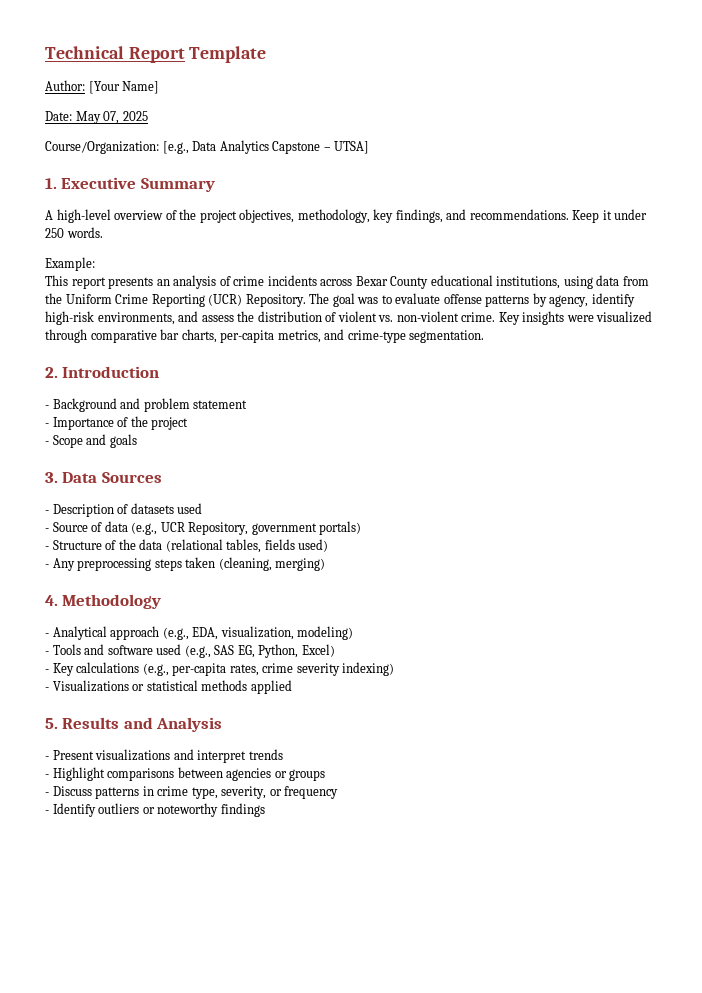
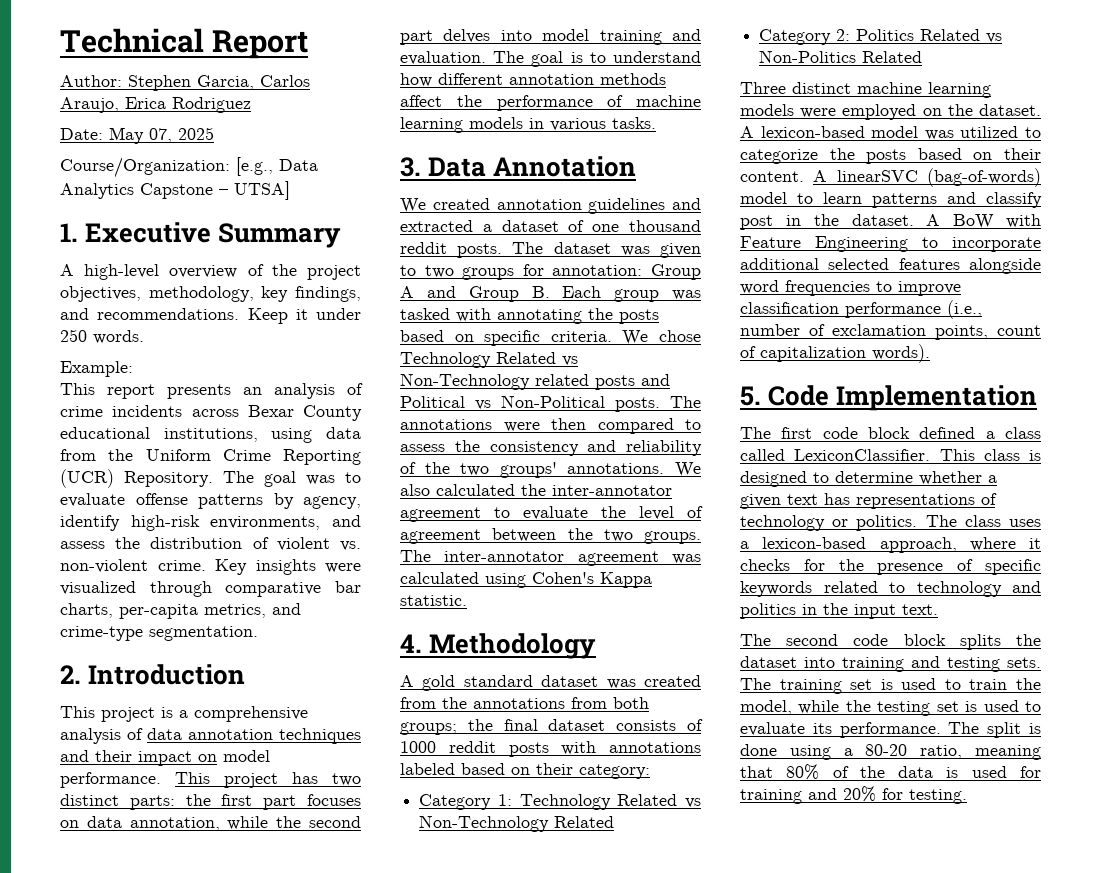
[189,46,267,63] Template -> (309, 44) none
[88,81,160,94] [Your Name] -> [128,75,310,91] [60,97,251,113] Stephen Garcia, Carlos Araujo, Erica Rodriguez
[45,398,248,412] [45,416,189,430] [45,434,137,448] [45,472,162,483] [45,503,203,517] [45,521,362,535] [45,539,329,553] [45,557,326,571] [45,594,162,609] [45,626,354,640] [45,644,335,658] [45,662,395,676] [45,680,292,694] [45,717,223,732] [45,749,283,763] [45,767,326,781] [45,786,339,799] [45,803,265,817] - Background and problem statement // - Importance of the project // - Scope and goals // 3. Data Sources // - Description of datasets used // - Source of data (e.g., UCR Repository, government portals) // - Structure of the data (relational tables, fields used) // - Any preprocessing steps taken (cleaning, merging) // 4. Methodology // - Analytical approach (e.g., EDA, visualization, modeling) // - Tools and software used (e.g., SAS EG, Python, Excel) // - Key calculations (e.g., per-capita rates, crime severity indexing) // - Visualizations or statistical methods applied // 5. Results and Analysis // - Present visualizations and interpret trends // - Highlight comparisons between agencies or groups // - Discuss patterns in crime type, severity, or frequency // - Identify outliers or noteworthy findings -> [60,706,308,722] [60,728,361,744] [60,750,270,766] [60,772,361,788] [60,794,361,810] [60,816,361,831] [400,29,701,45] [400,51,701,67] [400,73,666,87] [400,95,701,111] [400,117,656,133] [400,156,637,177] [400,198,701,214] [400,220,701,232] [400,242,701,258] [400,264,701,280] [400,286,701,302] [400,308,659,324] [400,330,701,346] [400,352,578,368] [400,373,670,390] [400,395,701,412] [400,418,701,434] [400,440,702,456] [400,462,701,478] [400,484,672,496] [400,506,703,522] [400,528,701,544] [400,550,701,566] [400,572,652,588] [400,595,467,606] [400,633,597,659] [400,675,701,691] [400,697,649,709] [400,719,703,735] [400,741,701,757] [400,763,650,779] [419,794,701,810] [419,815,615,832] [759,29,1003,45] [759,50,923,63] [740,82,991,98] [740,104,1041,120] [740,126,1041,140] [740,148,1041,164] [740,168,1041,187] [740,192,1042,208] [740,214,1041,230] [740,236,1041,252] [740,258,1041,274] [740,280,961,296] [740,300,982,319] [740,324,1041,340] [740,344,930,363] [740,385,1038,411] [740,427,1041,439] [740,449,1041,461] [740,471,997,487] [740,493,997,509] [740,515,1041,531] [740,537,1041,553] [740,559,1041,575] [740,581,1041,597] [740,603,938,619] [740,634,1041,650] [740,656,1041,672] [740,678,1041,694] [740,700,1041,716] [740,722,1041,738] [740,744,1041,760] [740,764,1041,780] [740,786,967,804] This project is a comprehensive analysis of data annotation techniques and their impact on model performance. This project has two distinct parts: the first part focuses on data annotation, while the second part delves into model training and evaluation. The goal is to understand how different annotation methods affect the performance of machine learning models in various tasks. // 3. Data Annotation // We created annotation guidelines and extracted a dataset of one thousand reddit posts. The dataset was given to two groups for annotation: Group A and Group B. Each group was tasked with annotating the posts based on specific criteria. We chose Technology Related vs Non-Technology related posts and Political vs Non-Political posts. The annotations were then compared to assess the consistency and reliability of the two groups' annotations. We also calculated the inter-annotator agreement to evaluate the level of agreement between the two groups. The inter-annotator agreement was calculated using Cohen's Kappa statistic. // 4. Methodology // A gold standard dataset was created from the annotations from both groups; the final dataset consists of 1000 reddit posts with annotations labeled based on their category: // Category 1: Technology Related vs Non-Technology Related // Category 2: Politics Related vs Non-Politics Related // Three distinct machine learning models were employed on the dataset. A lexicon-based model was utilized to categorize the posts based on their content. A linearSVC (bag-of-words) model to learn patterns and classify post in the dataset. A BoW with Feature Engineering to incorporate additional selected features alongside word frequencies to improve classification performance (i.e., number of exclamation points, count of capitalization words). // 5. Code Implementation // The first code block defined a class called LexiconClassifier. This class is designed to determine whether a given text has representations of technology or politics. The class uses a lexicon-based approach, where it checks for the presence of specific keywords related to technology and politics in the input text. // The second code block splits the dataset into training and testing sets. The training set is used to train the model, while the testing set is used to evaluate its performance. The split is done using a 80-20 ratio, meaning that 80% of the data is used for training and 20% for testing.

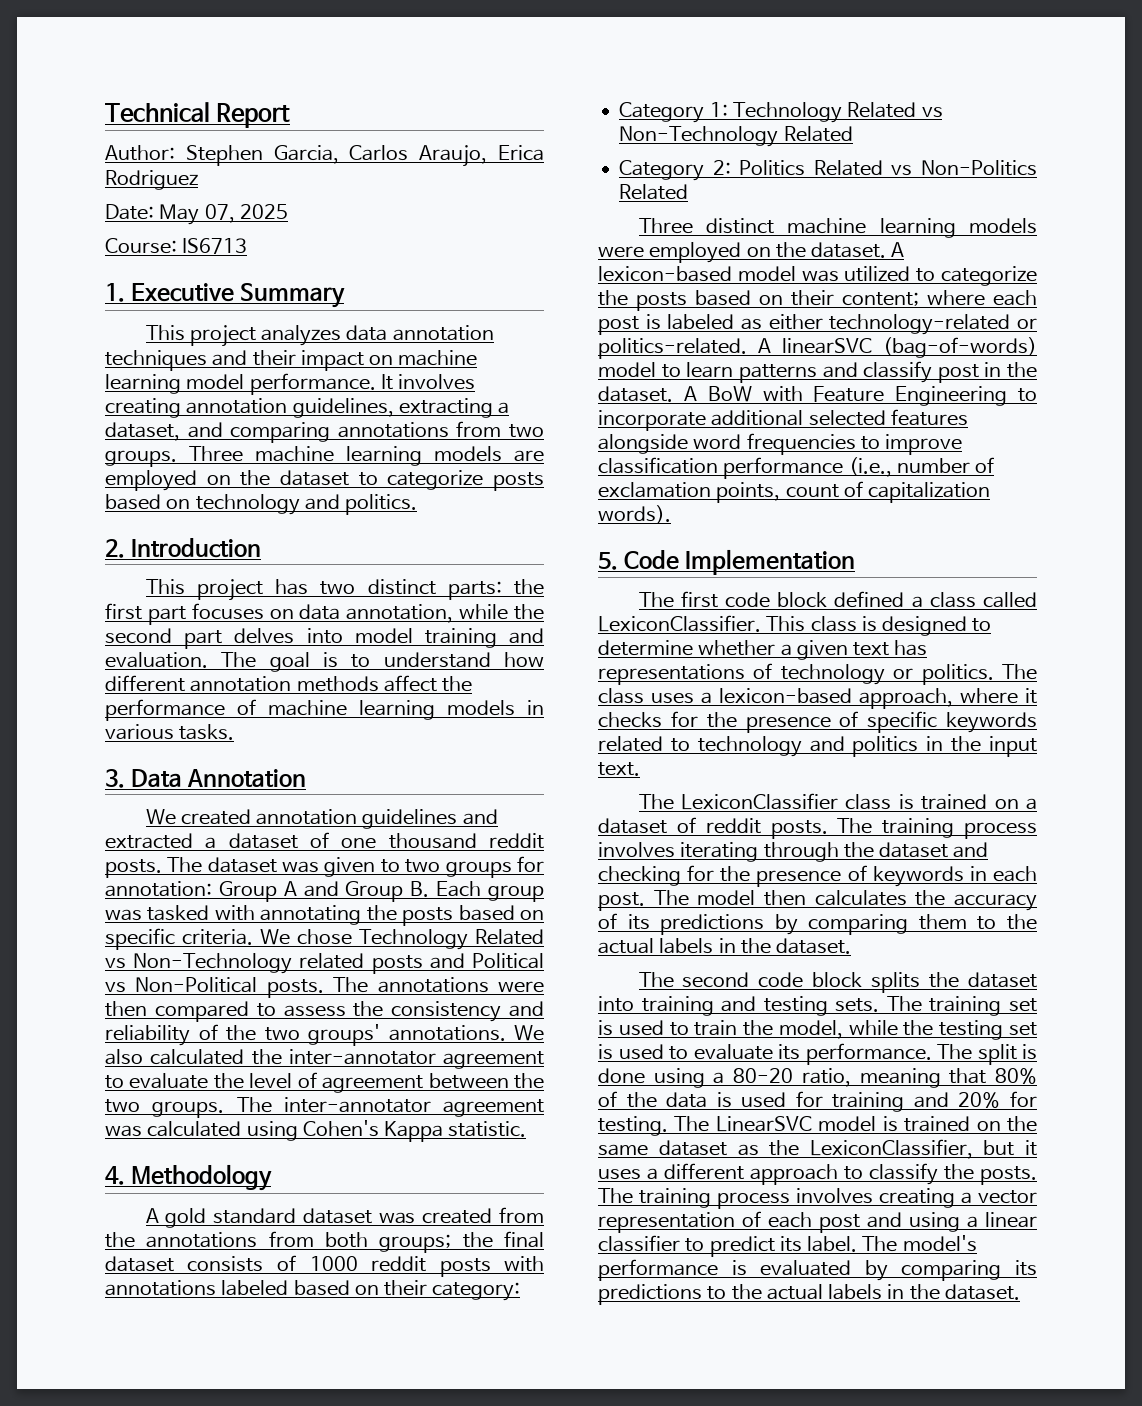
[60,157,318,178] [60,181,290,200] [60,222,342,248] [60,264,361,280] [60,286,361,302] [60,308,361,324] [60,329,144,344] [60,361,133,377] [60,383,363,399] [60,405,362,421] [60,427,361,443] [60,449,361,465] [60,469,361,488] [60,493,361,509] [60,515,362,531] [60,537,361,551] [60,559,361,575] [60,581,362,597] [60,603,301,619] [60,626,258,641] [60,664,246,685] [60,706,308,722] [60,728,143,744] Course/Organization: [e.g., Data Analytics Capstone – UTSA] // 1. Executive Summary // A high-level overview of the project objectives, methodology, key findings, and recommendations. Keep it under 250 words. // Example: // This report presents an analysis of crime incidents across Bexar County educational institutions, using data from the Uniform Crime Reporting (UCR) Repository. The goal was to evaluate offense patterns by agency, identify high-risk environments, and assess the distribution of violent vs. non-violent crime. Key insights were visualized through comparative bar charts, per-capita metrics, and crime-type segmentation. // 2. Introduction // This project is a comprehensive analysis of -> [105,238,248,254] [105,283,346,308] [145,325,342,347] Course: IS6713 // 1. Executive Summary // This project analyzes
[223,750,270,762] [60,772,161,788] model performance. -> [398,350,478,366] [105,373,476,395] [105,398,510,418] [105,421,544,443] [105,446,544,467] [105,470,544,491] [105,494,418,515] [105,538,262,558] machine learning model performance. It involves creating annotation guidelines, extracting a dataset, and comparing annotations from two groups. Three machine learning models are employed on the dataset to categorize posts based on technology and politics. // 2. Introduction //
[740,171,804,182] content. -> [841,290,1037,306] [598,314,1037,335] [598,338,747,359] content; where each post is labeled as either technology-related or politics-related.
(938, 609) none -> [638,793,1037,810] [598,817,1037,839] [598,842,989,862] [598,865,1037,887] [598,890,1037,911] [598,913,1037,935] [598,938,852,954] // The LexiconClassifier class is trained on a dataset of reddit posts. The training process involves iterating through the dataset and checking for the presence of keywords in each post. The model then calculates the accuracy of its predictions by comparing them to the actual labels in the dataset.
(967, 796) none -> [674,1116,1037,1132] [598,1139,1037,1159] [598,1163,1037,1185] [598,1188,1037,1209] [598,1211,1037,1233] [598,1235,977,1257] [598,1259,1037,1281] [598,1284,1020,1305] The LinearSVC model is trained on the same dataset as the LexiconClassifier, but it uses a different approach to classify the posts. The training process involves creating a vector representation of each post and using a linear classifier to predict its label. The model's performance is evaluated by comparing its predictions to the actual labels in the dataset.

